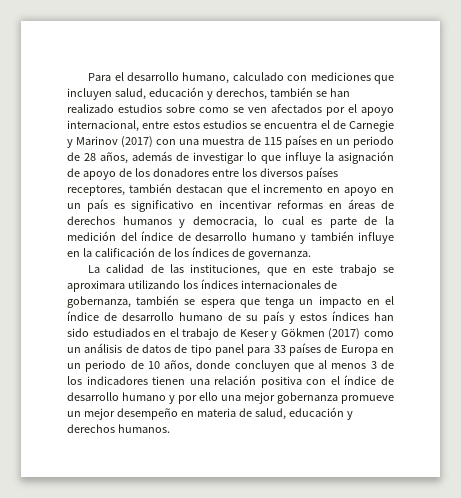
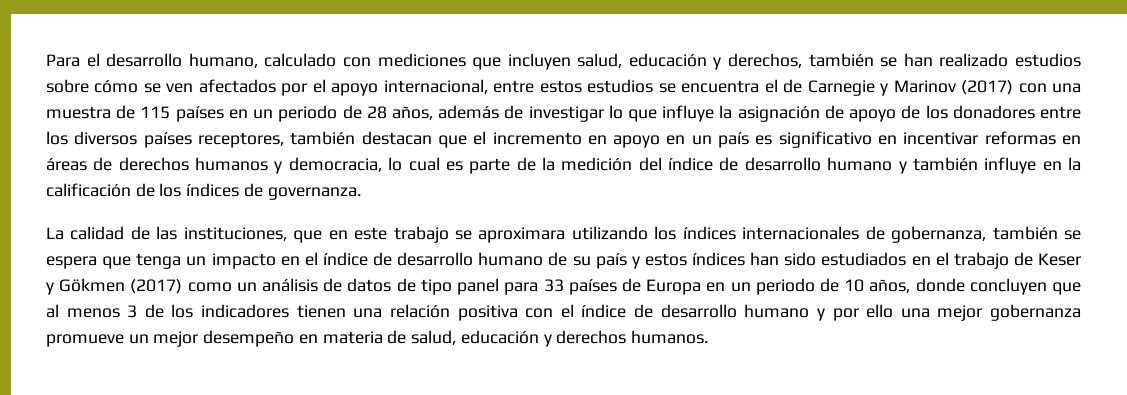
[199,107,229,113] como -> [94,80,139,93] cómo

